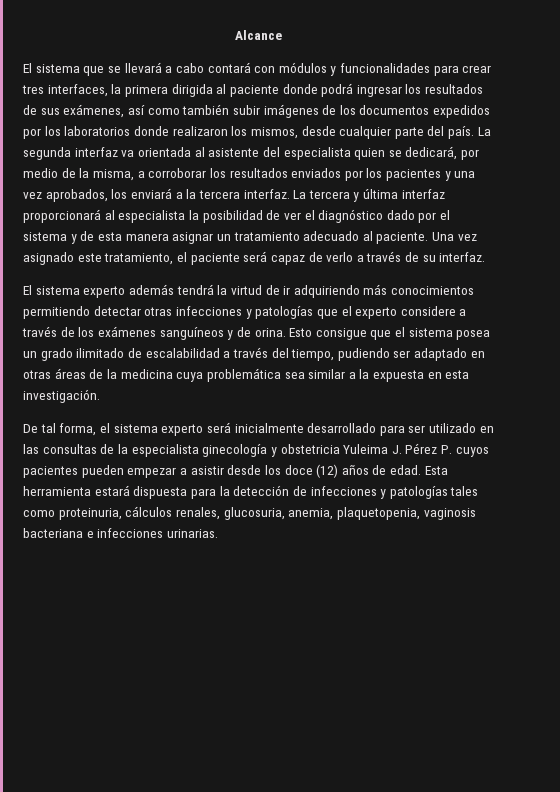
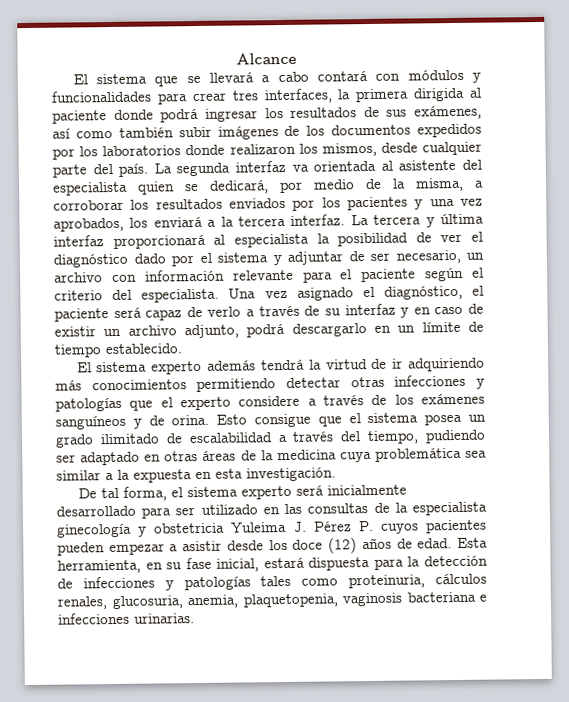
[80,231,429,244] de esta manera asignar un tratamiento adecuado al paciente. -> [287,249,484,265] [54,267,484,283] [54,288,220,303] adjuntar de ser necesario, un archivo con información relevante para el paciente según el criterio del especialista.
[77,253,174,265] este tratamiento, -> [362,285,463,300] el diagnóstico,
[439,252,486,262] interfaz. -> [344,303,485,318] [54,321,484,339] [54,343,183,358] interfaz y en caso de existir un archivo adjunto, podrá descargarlo en un límite de tiempo establecido.
[23,486,91,496] herramienta -> [57,557,260,574] herramienta, en su fase inicial,

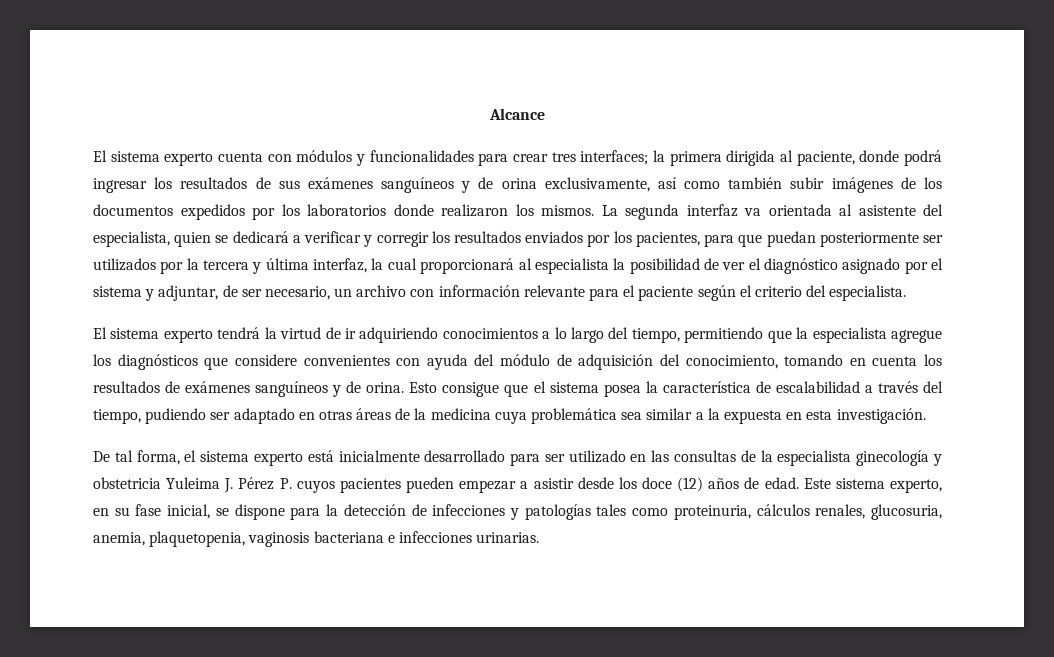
[154,71,368,87] que se llevará a cabo contará -> [164,152,263,166] experto cuenta
[263,88,333,104] interfaces, -> [580,150,649,165] interfaces;
[52,110,107,124] paciente -> [796,151,855,166] paciente,
[414,105,482,120] exámenes, -> [307,177,650,193] exámenes sanguíneos y de orina exclusivamente,
[321,141,482,157] [52,163,149,178] mismos, desde cualquier parte del país. -> [541,205,594,216] mismos.
[53,181,128,196] especialista -> [93,231,170,247] especialista,
[210,177,484,194] [53,199,124,211] dedicará, por medio de la misma, a corroborar -> [232,231,429,247] dedicará a verificar y corregir
[347,196,483,211] [53,213,484,232] [53,235,104,247] pacientes y una vez aprobados, los enviará a la tercera interfaz. La tercera y última interfaz -> [635,231,943,247] [93,258,417,274] pacientes, para que puedan posteriormente ser utilizados por la tercera y última interfaz, la cual
[133,253,166,264] dado -> [842,258,901,274] asignado
[287,251,343,265] adjuntar -> [158,285,219,301] adjuntar,
[228,285,484,301] [54,303,485,322] [54,321,484,339] [54,343,183,358] [76,360,257,375] Una vez asignado el diagnóstico, el paciente será capaz de verlo a través de su interfaz y en caso de existir un archivo adjunto, podrá descargarlo en un límite de tiempo establecido. // El sistema experto además -> [93,327,213,343] // El sistema experto
[55,374,486,393] [55,394,414,412] más conocimientos permitiendo detectar otras infecciones y patologías que el experto considere a través de los -> [442,327,943,343] [93,354,942,370] [93,381,181,393] conocimientos a lo largo del tiempo, permitiendo que la especialista agregue los diagnósticos que considere convenientes con ayuda del módulo de adquisición del conocimiento, tomando en cuenta los resultados de
[468,414,487,422] [55,433,160,448] un grado ilimitado -> [645,381,751,393] la característica
[295,485,324,496] será -> [307,450,334,462] está
[457,537,489,548] [57,559,141,574] Esta herramienta, -> [803,478,942,493] Este sistema experto,
[263,557,371,571] estará dispuesta -> [215,504,285,520] se dispone

